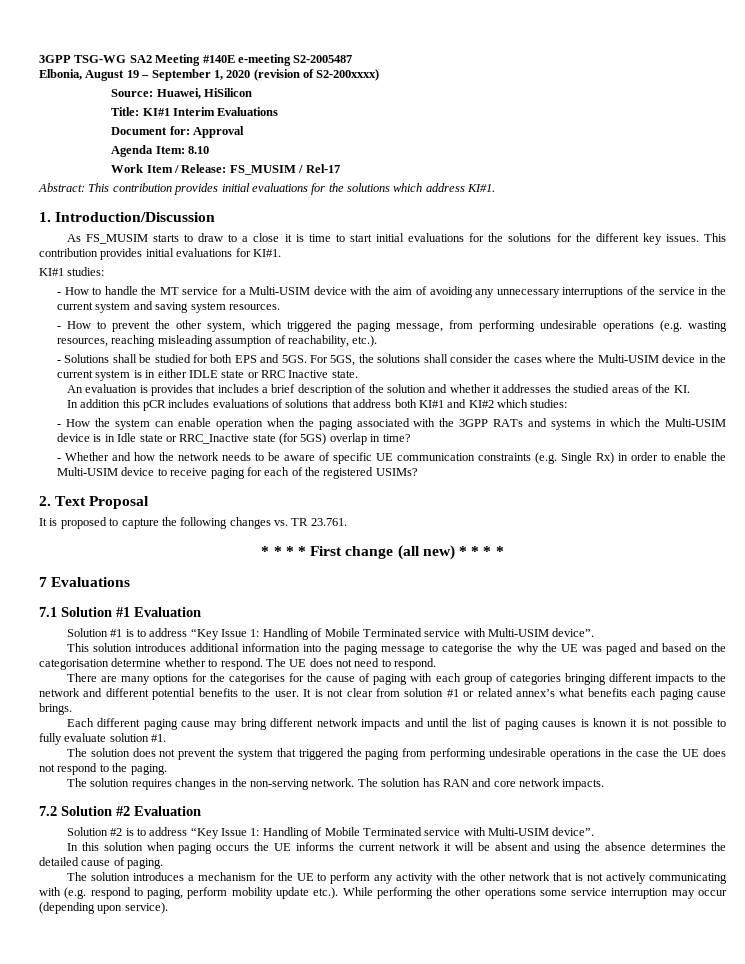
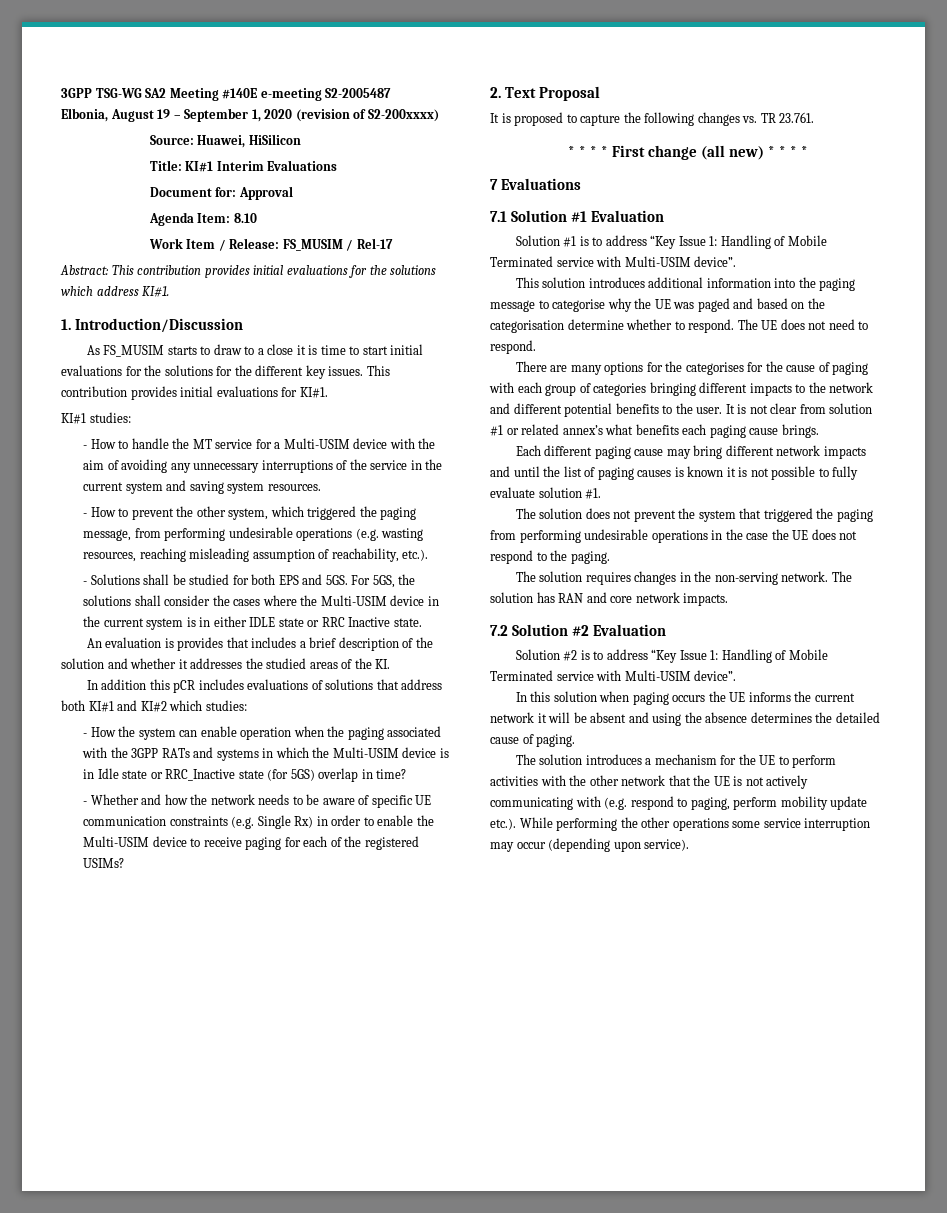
[497,643,513,652] the -> (606, 305) none
[374,873,434,884] any activity -> [490,776,538,786] activities
(573, 876) none -> [693,775,730,786] the UE

